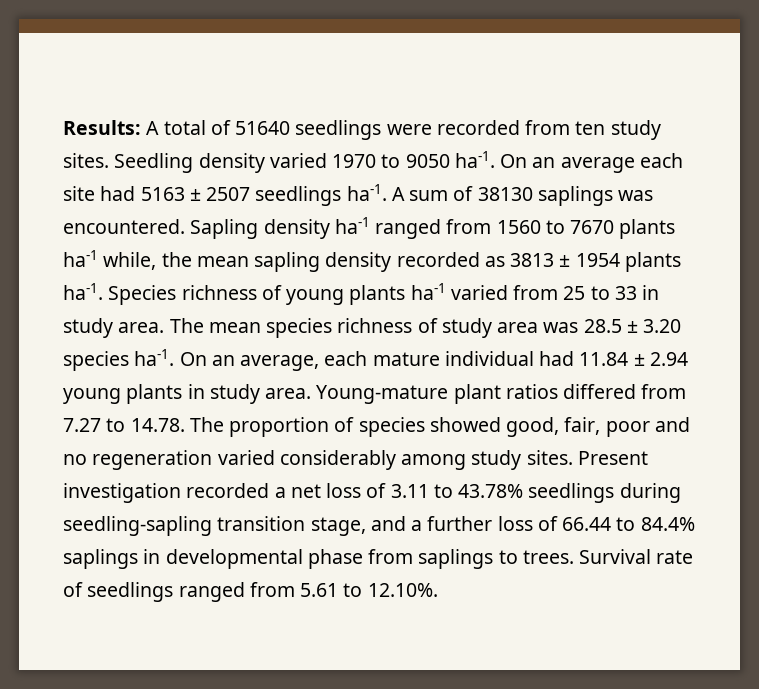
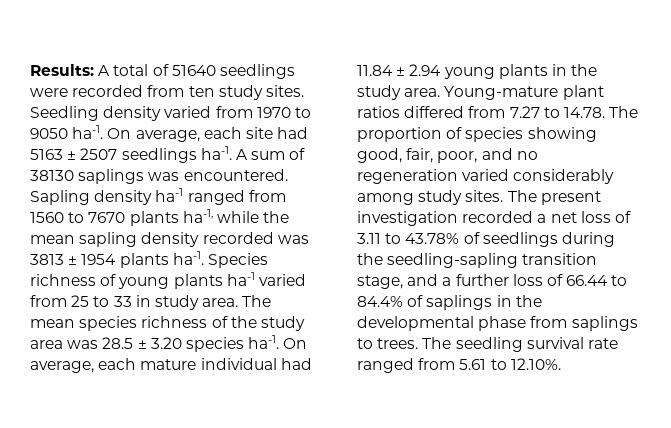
(327, 160) none -> [215,106,253,118] from
[532,157,635,173] an average -> [135,130,200,142] average,
[63,250,157,270] ha-1 while, -> [182,209,259,223] ha-1, while
[484,256,505,267] as -> [277,235,309,244] was
(438, 325) none -> [230,316,257,328] the
[211,355,235,366] an -> (308, 343) none
(205, 391) none -> [571,64,598,76] the
[429,417,501,432] showed -> [527,127,597,142] showing
[605,421,650,437] poor -> [437,151,478,163] poor,
[577,451,648,465] Present -> [507,190,601,205] The present
(524, 491) none -> [463,232,480,244] of
(681, 493) none -> [357,253,383,265] the
(695, 524) none -> [407,295,424,307] of
(161, 556) none -> [515,295,542,307] the
[579,549,694,564] [63,582,174,602] Survival rate of seedlings -> [422,337,618,352] The seedling survival rate

